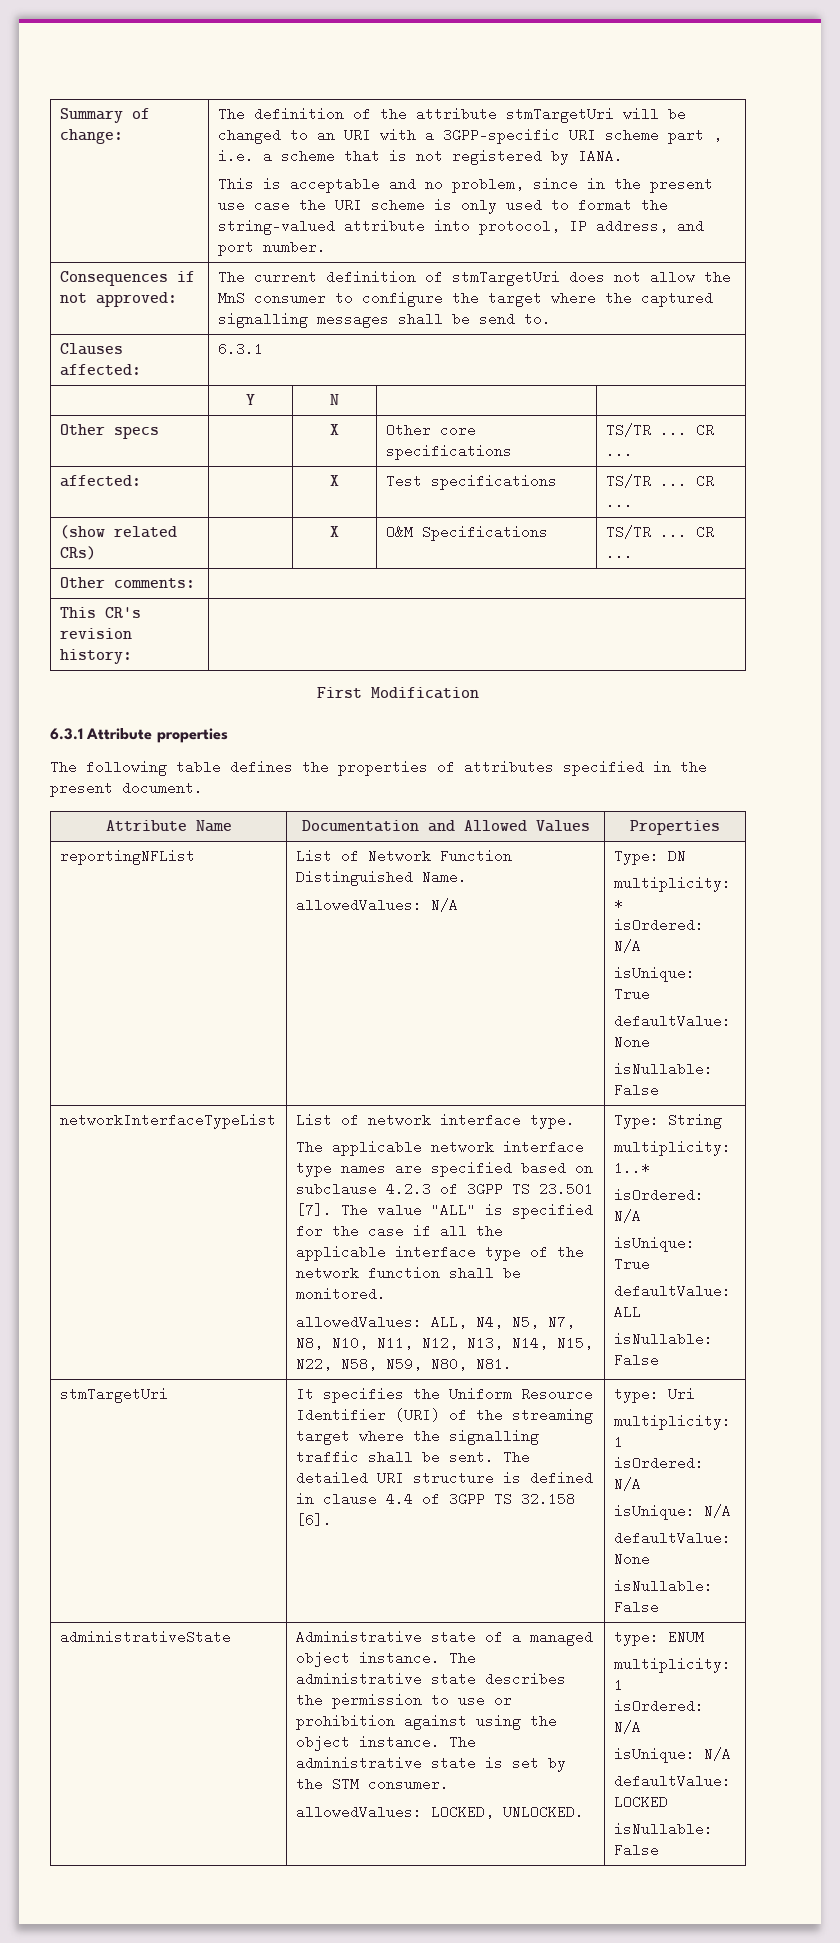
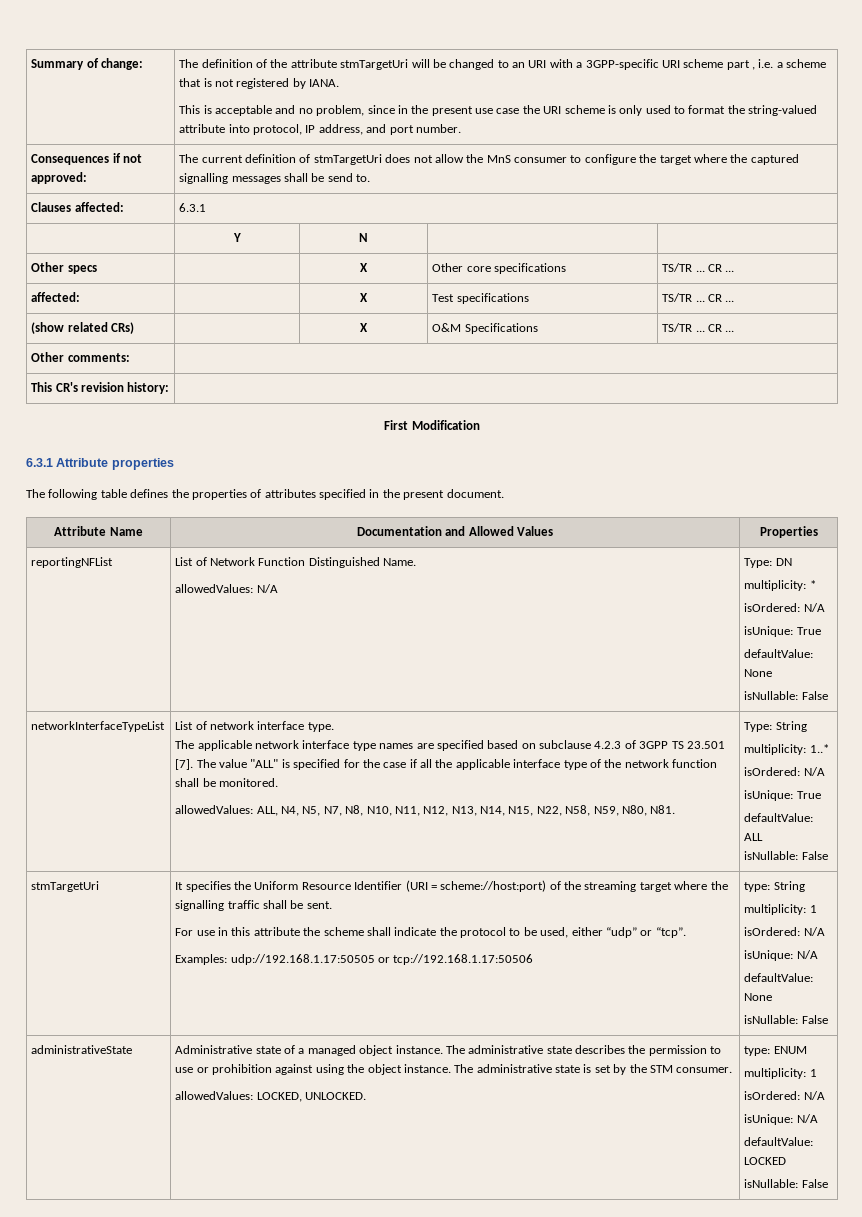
[394,1408,440,1422] (URI) -> [405,880,547,892] (URI = scheme://host:port)
[502,1450,530,1464] [295,1471,593,1485] [295,1492,575,1506] [295,1513,332,1527] [613,1387,695,1403] The detailed URI structure is defined in clause 4.4 of 3GPP TS 32.158 [6]. | type: Uri -> [175,927,686,938] [175,954,534,965] [744,881,805,892] // For use in this attribute the scheme shall indicate the protocol to be used, either “udp” or “tcp”. // Examples: udp://192.168.1.17:50505 or tcp://192.168.1.17:50506 | type: String

